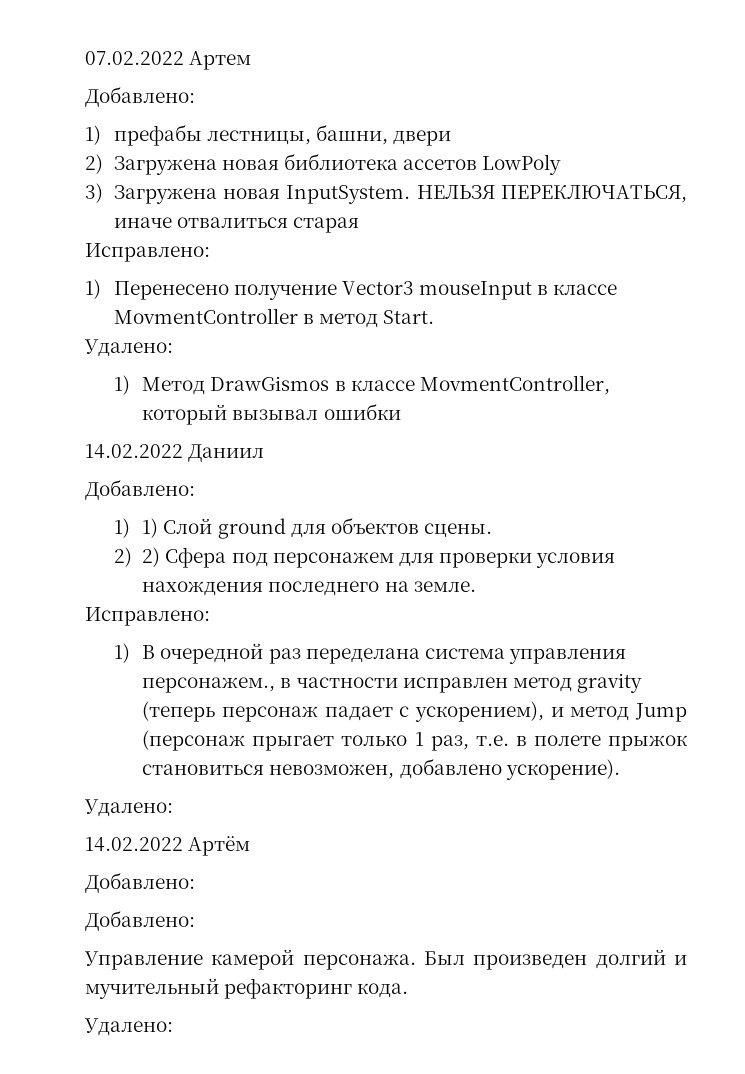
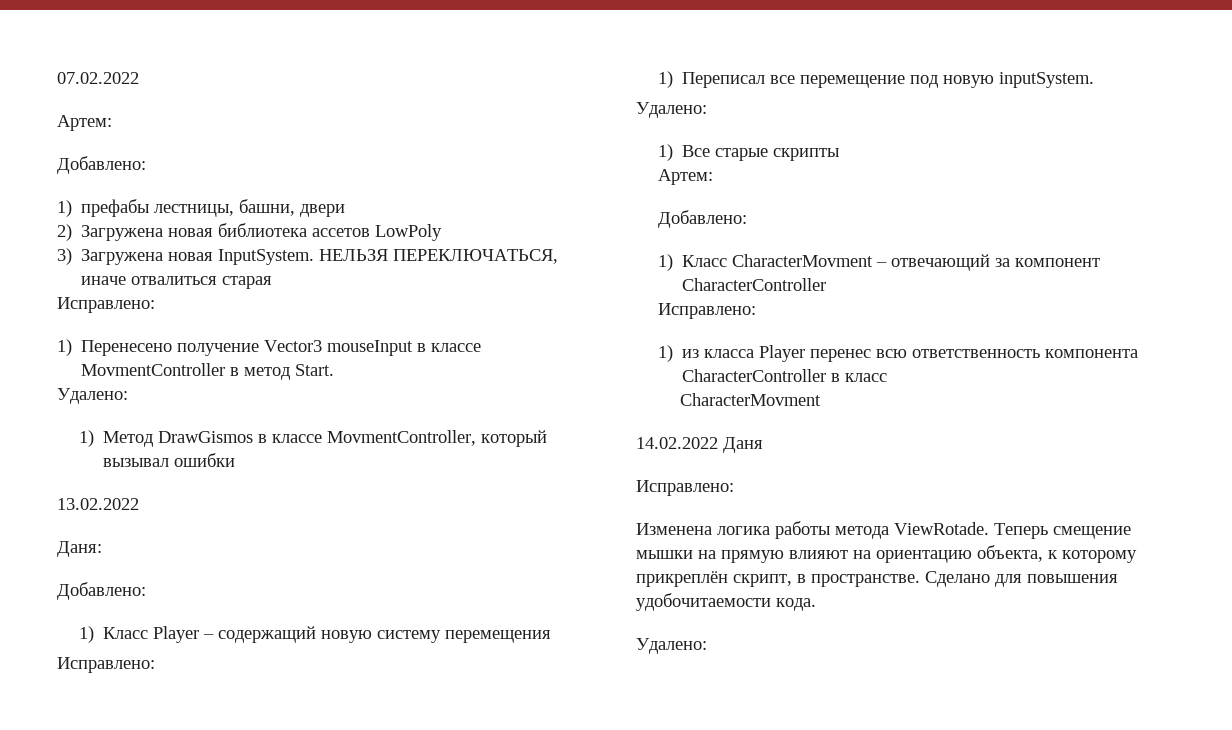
[189,51,252,70] Артем -> [57,115,112,131] // Артем:
[85,444,265,462] [85,479,195,500] [113,517,492,539] [113,547,616,568] [142,581,476,596] [85,607,210,626] [113,643,626,664] [142,673,642,693] [142,701,687,722] [142,730,689,751] [142,758,620,780] [84,799,173,817] [85,836,251,856] [85,872,195,893] [85,910,195,931] [84,949,687,970] [85,978,353,999] 14.02.2022 Даниил // Добавлено: // 1) 1) Слой ground для объектов сцены. // 2) 2) Сфера под персонажем для проверки условия нахождения последнего на земле. // Исправлено: // 1) В очередной раз переделана система управления персонажем., в частности исправлен метод gravity (теперь персонаж падает с ускорением), и метод Jump (персонаж прыгает только 1 раз, т.е. в полете прыжок становиться невозможен, добавлено ускорение). // Удалено: // 14.02.2022 Артём // Добавлено: // Добавлено: // Управление камерой персонажа. Был произведен долгий и мучительный рефакторинг -> [57,498,139,510] [57,541,102,557] [57,582,146,600] [79,626,552,643] [57,657,155,673] [658,71,1095,88] [636,102,707,118] [658,144,840,161] [658,169,714,185] [658,210,748,228] [658,254,1101,271] [682,278,827,291] [658,303,757,319] [658,345,1139,362] [682,369,888,382] [680,393,822,406] [636,437,763,453] [636,480,734,496] [636,521,1131,539] [636,545,1137,563] [636,571,1118,587] [636,593,771,611] 13.02.2022 // Даня: // Добавлено: // 1) Класс Player – содержащий новую систему перемещения // Исправлено: // 1) Переписал все перемещение под новую inputSystem. // Удалено: // 1) Все старые скрипты // Артем: // Добавлено: // 1) Класс CharacterMovment – отвечающий за компонент CharacterController // Исправлено: // 1) из класса Player перенес всю ответственность компонента CharacterController в класс // CharacterMovment // 14.02.2022 Даня // Исправлено: // Изменена логика работы метода ViewRotade. Теперь смещение мышки на прямую влияют на ориентацию объекта, к которому прикреплён скрипт, в пространстве. Сделано для повышения удобочитаемости

